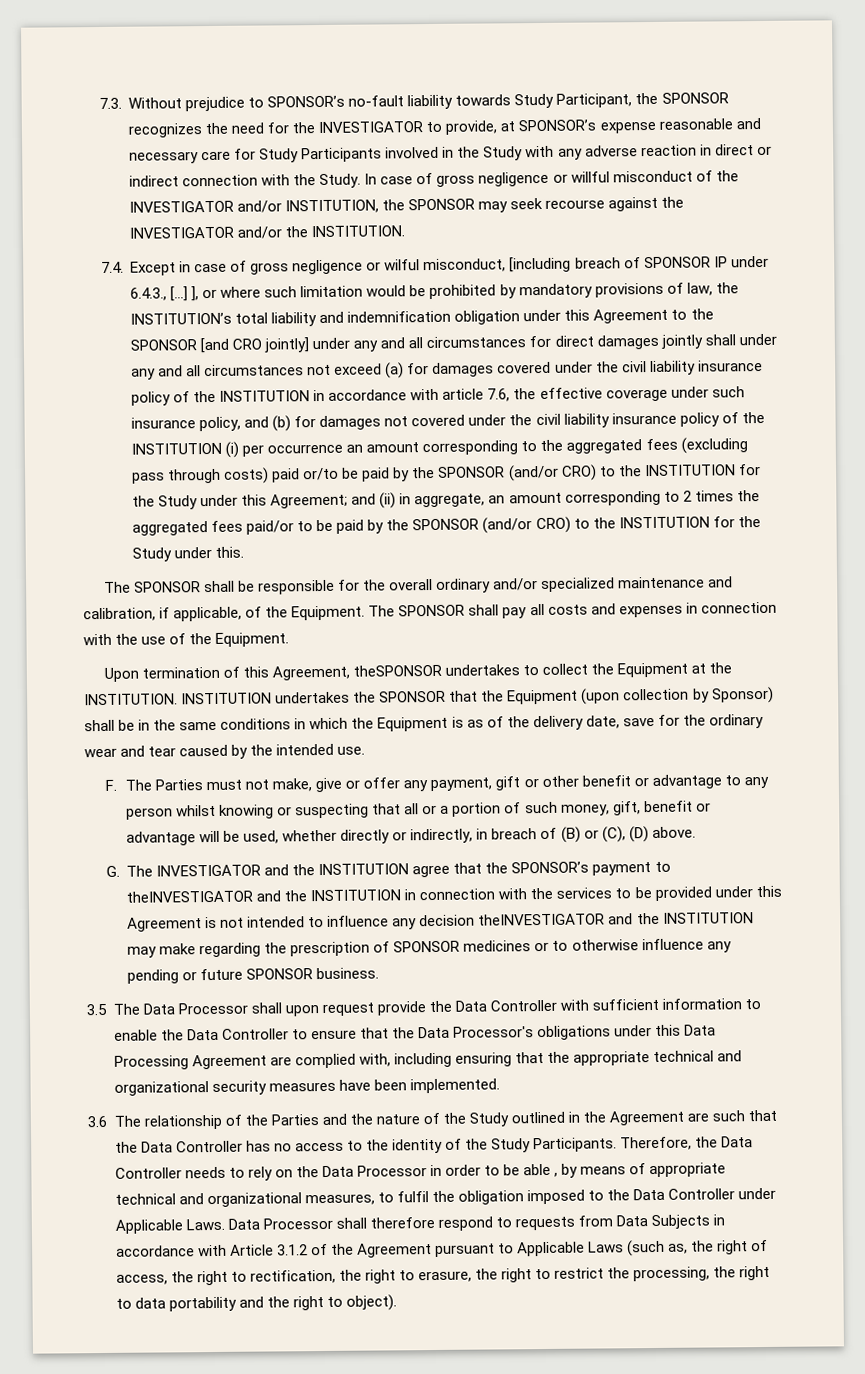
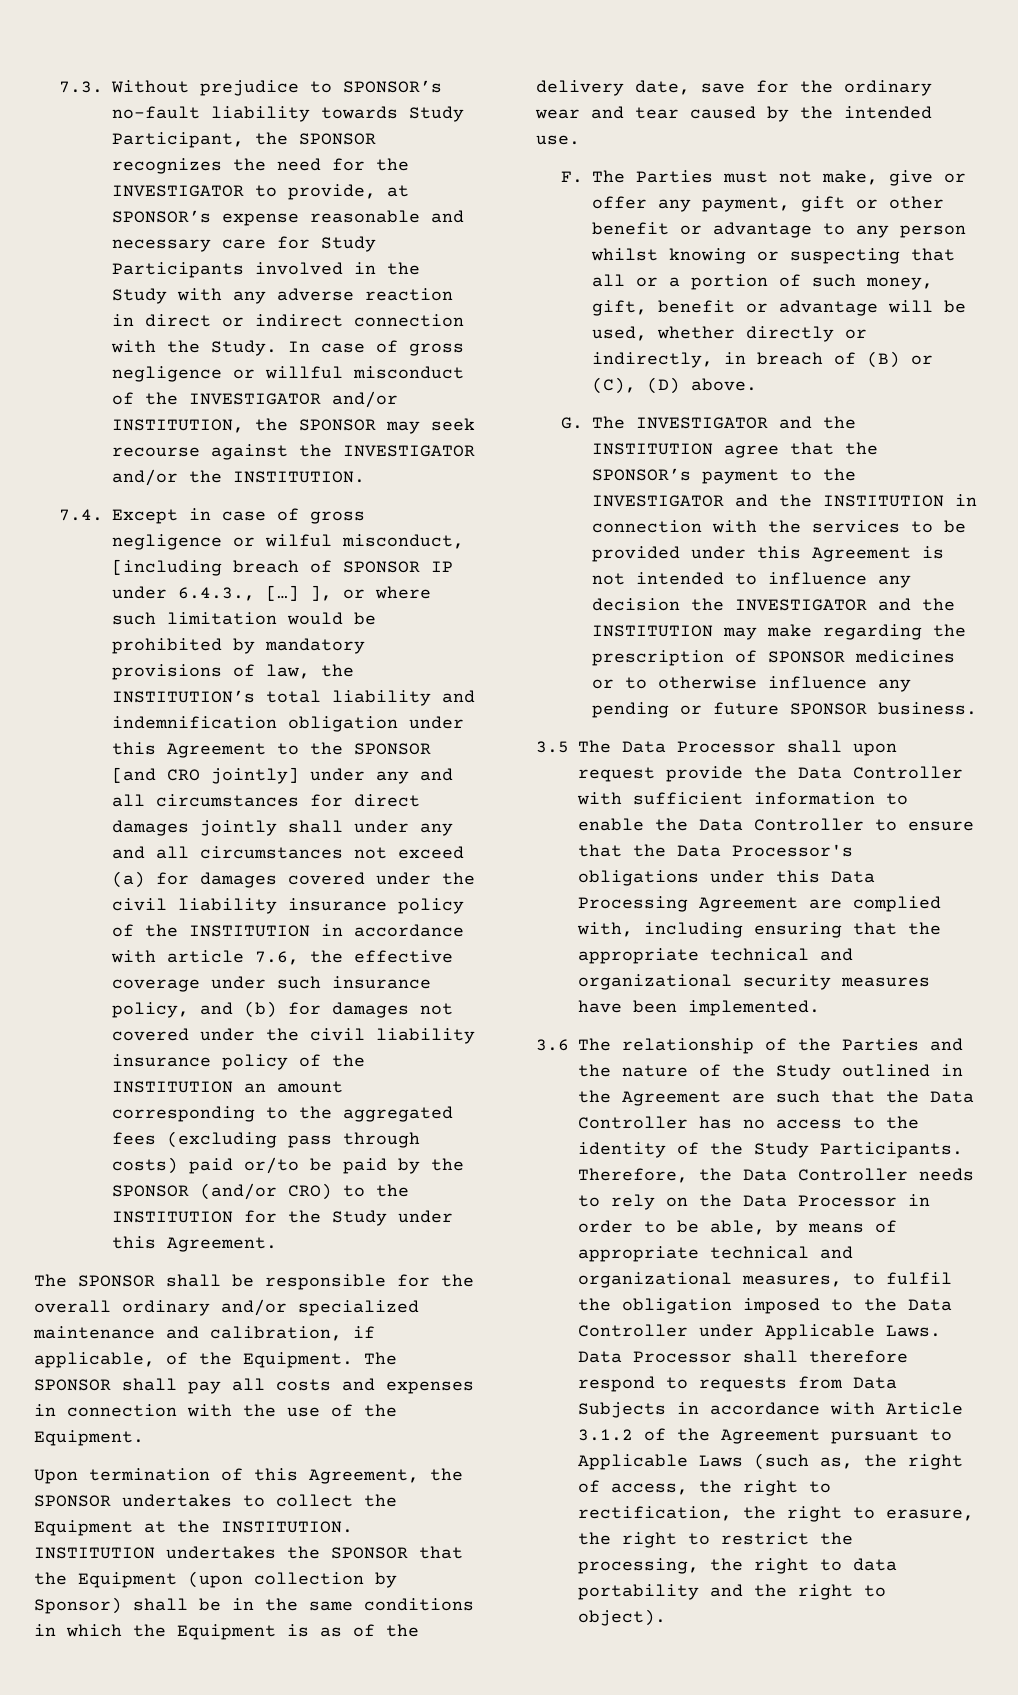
[225,441,344,458] (i) per occurrence -> (234, 1087) none
[270,490,760,509] [131,516,761,536] [131,546,245,562] Agreement; and (ii) in aggregate, an amount corresponding to 2 times the aggregated fees paid/or to be paid by the SPONSOR (and/or CRO) to the INSTITUTION for the Study under this. -> [167,1237,278,1252] Agreement.
[352,664,442,677] theSPONSOR -> [430,1468,463,1481] [34,1495,111,1507] the SPONSOR
[125,890,253,903] theINVESTIGATOR -> [823,468,857,481] [592,495,725,507] the INVESTIGATOR
[478,913,606,926] theINVESTIGATOR -> [691,598,868,611] the INVESTIGATOR
[523,1163,559,1177] able , -> [710,1220,765,1235] able,

